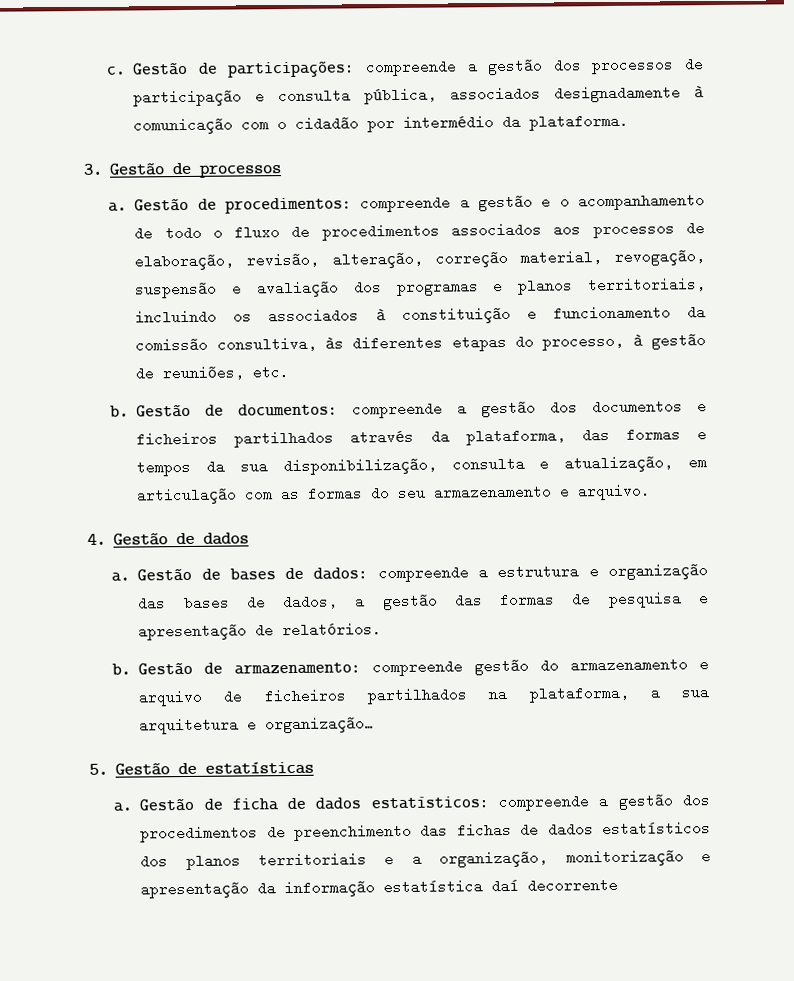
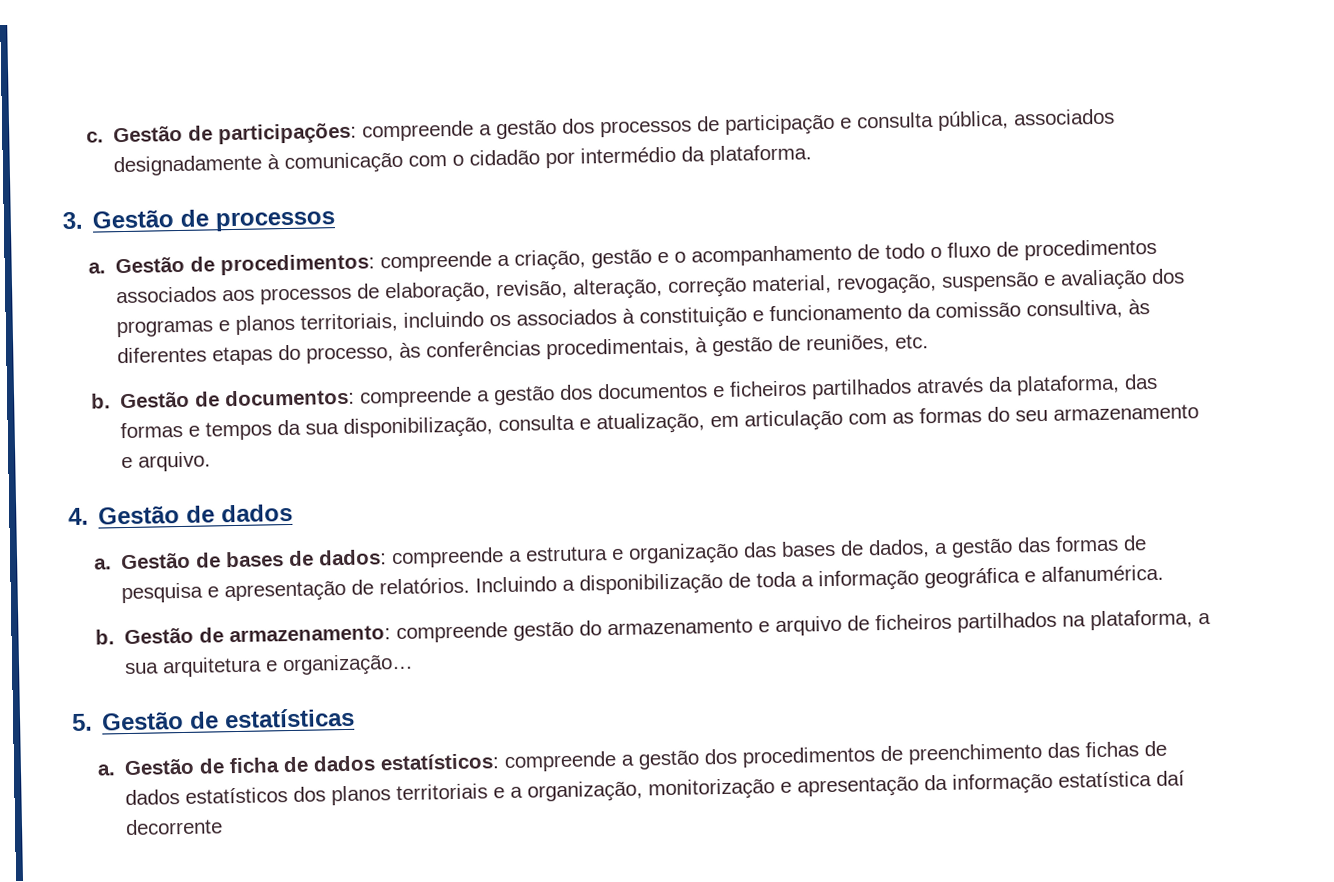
(470, 202) none -> [514,249,587,271] criação,
(625, 342) none -> [399,337,691,360] às conferências procedimentais,
(383, 630) none -> [475,564,1165,596] Incluindo a disponibilização de toda a informação geográfica e alfanumérica.

